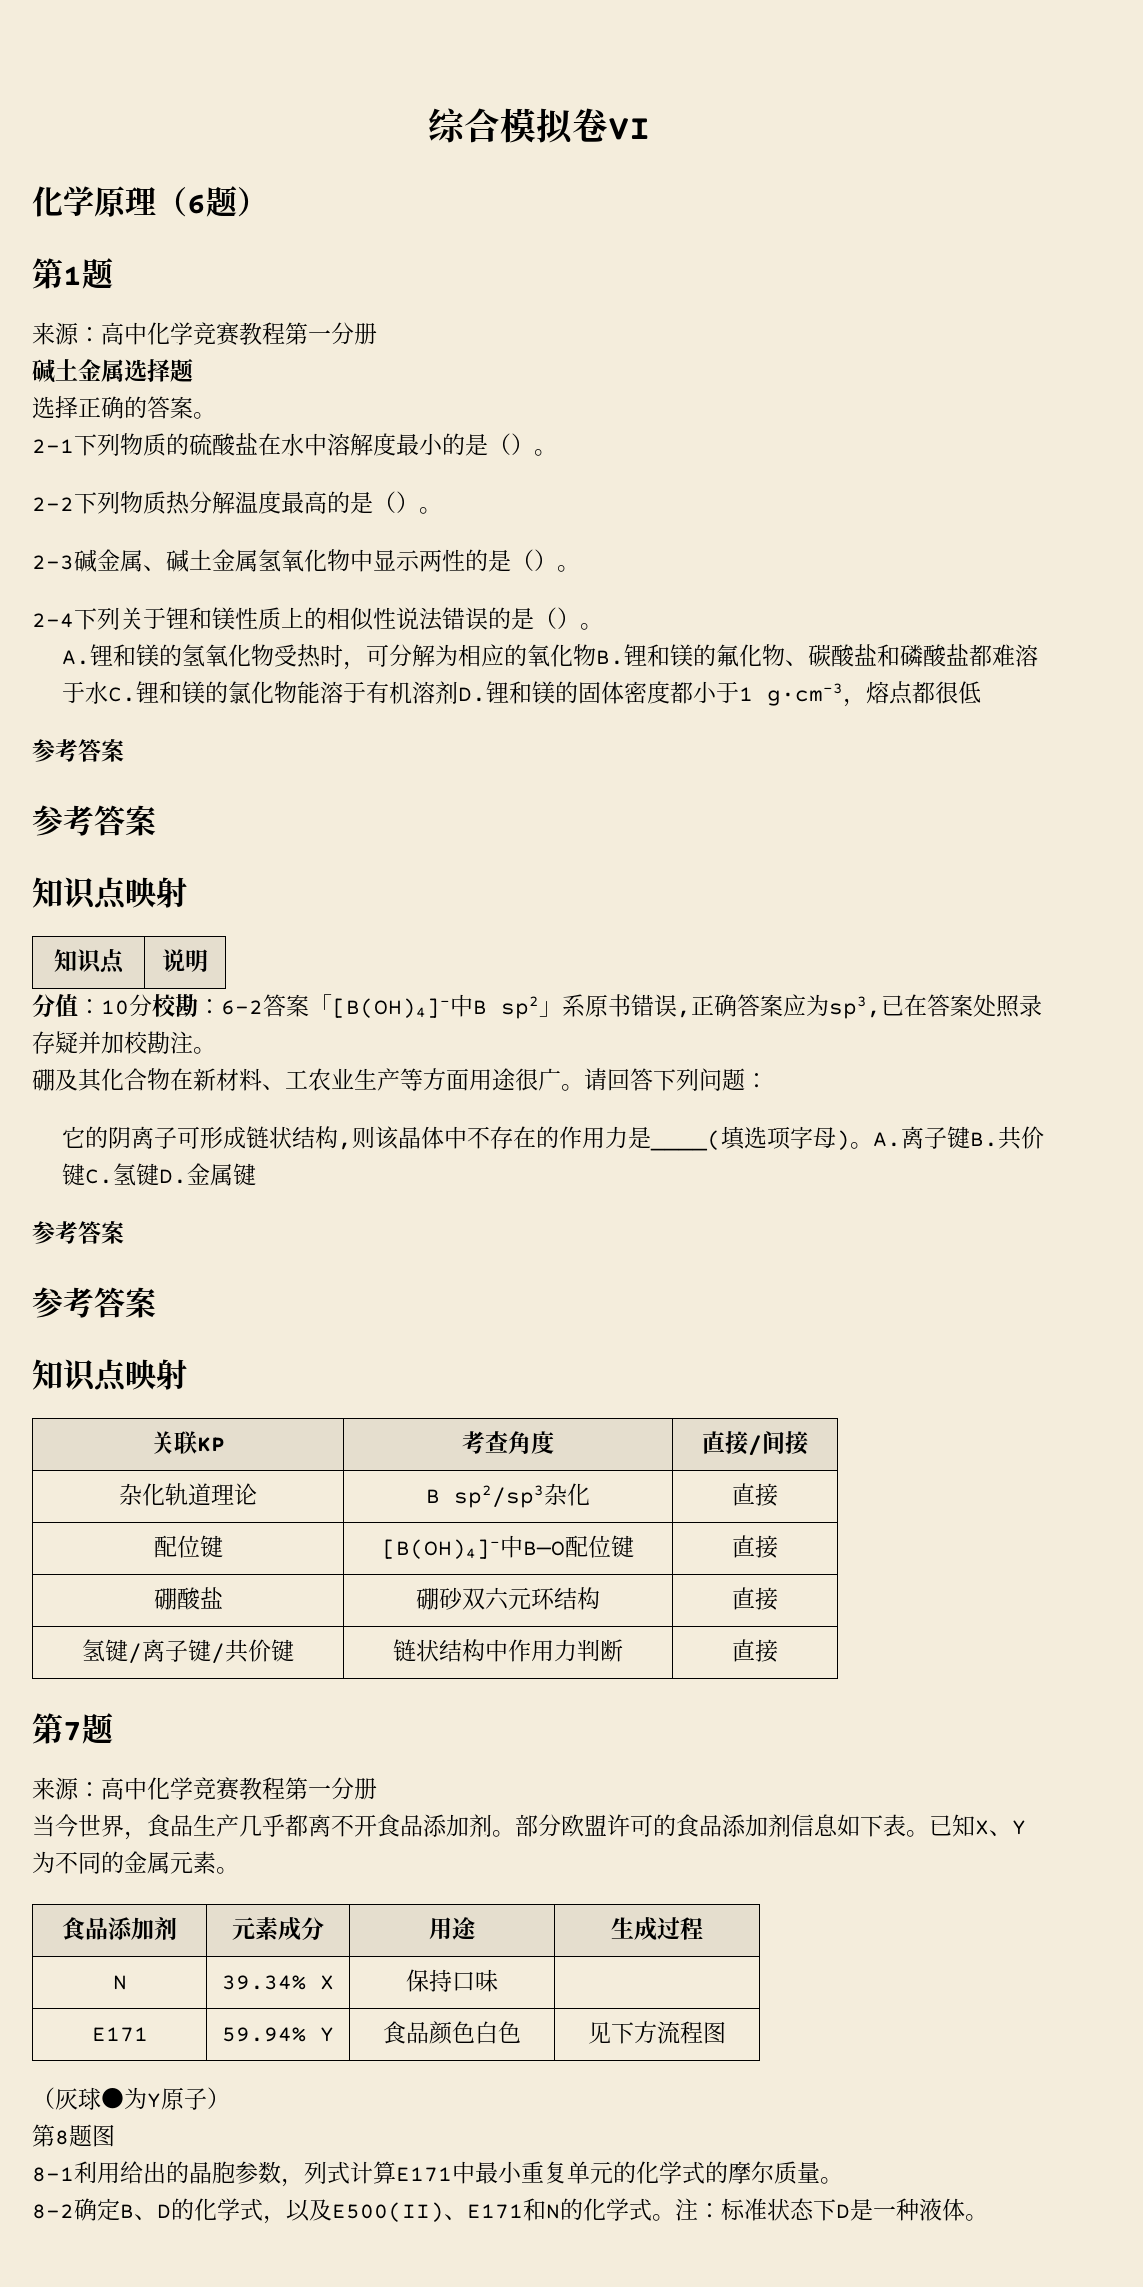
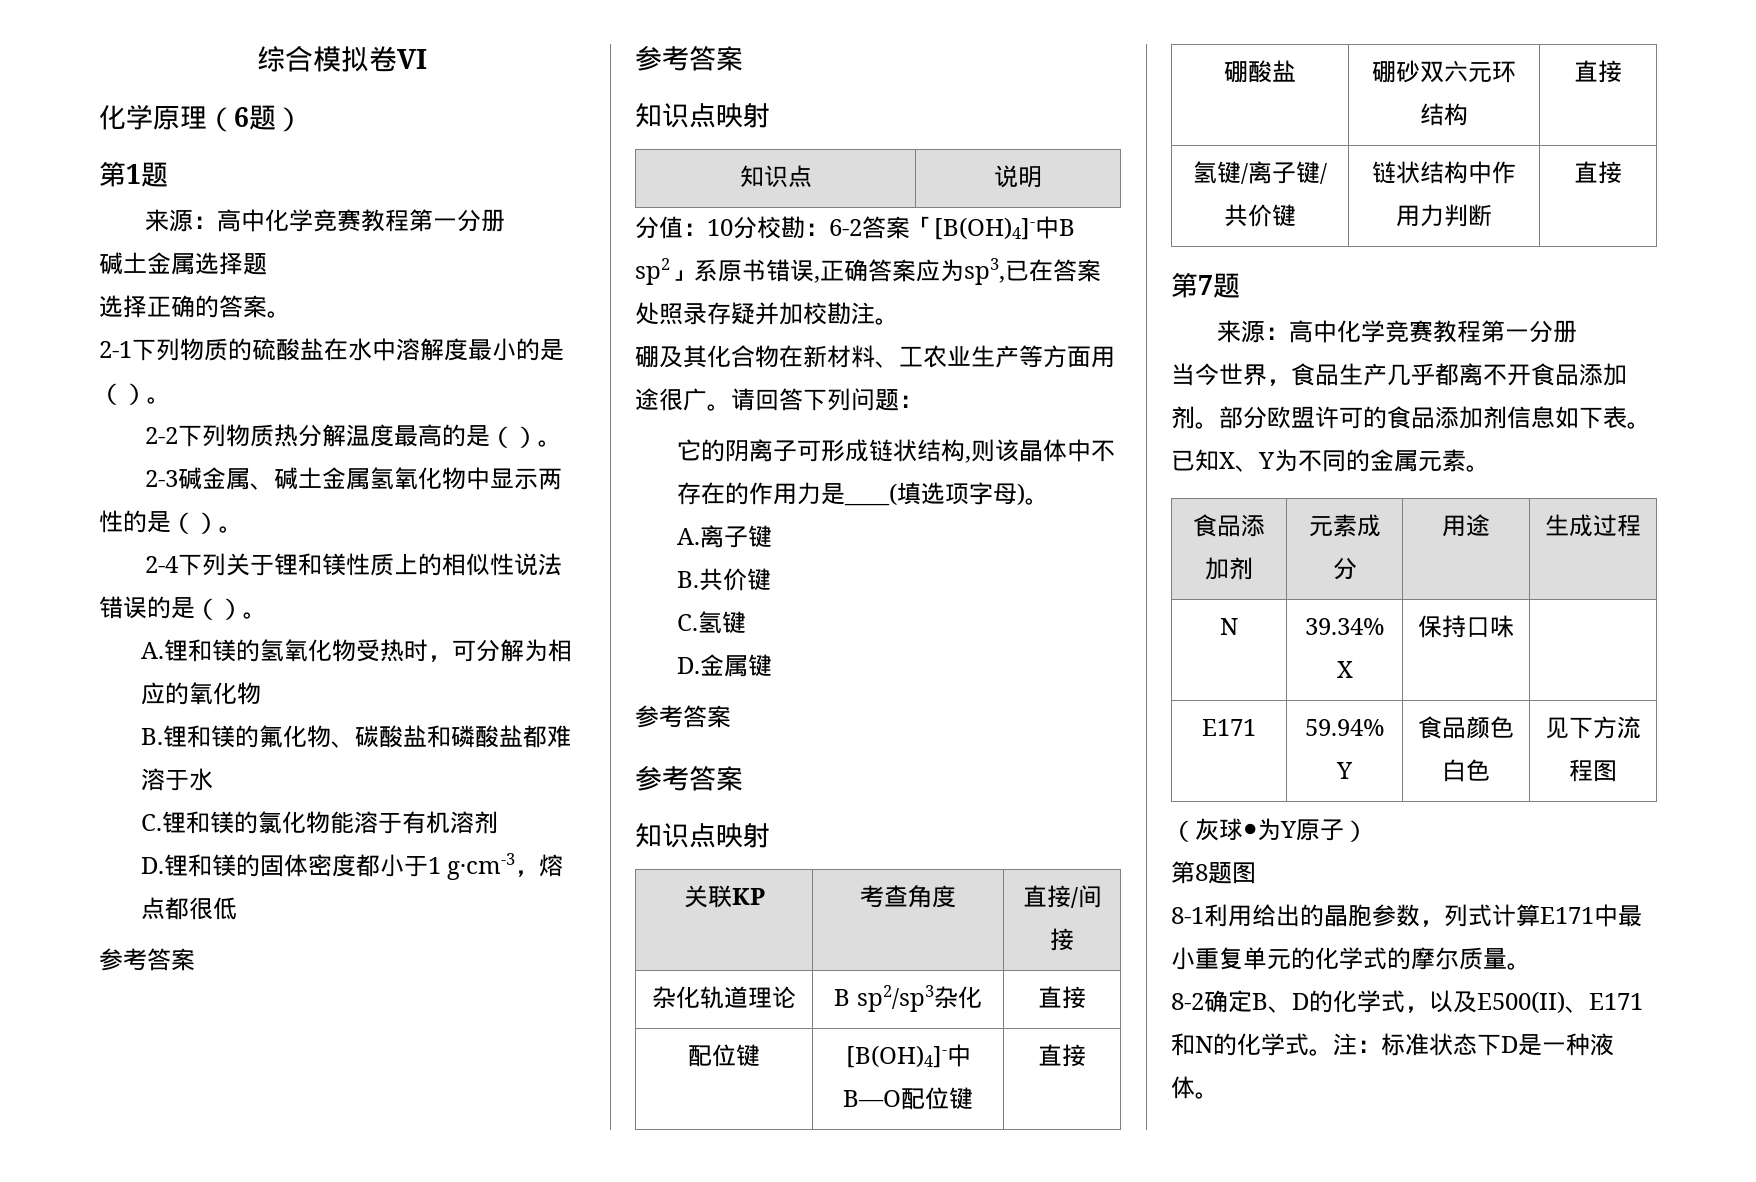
(597, 655) none -> (261, 693) //
(109, 692) none -> (213, 779) //
(459, 693) none -> (498, 822) //
(874, 1145) none -> (1049, 501) //
(971, 1137) none -> (772, 536) //
(86, 1174) none -> (771, 579) //
(160, 1174) none -> (746, 622) //

